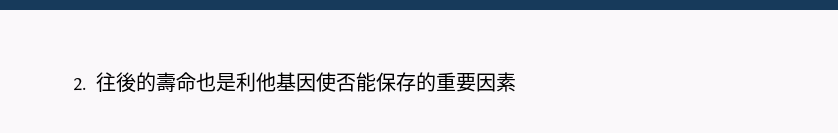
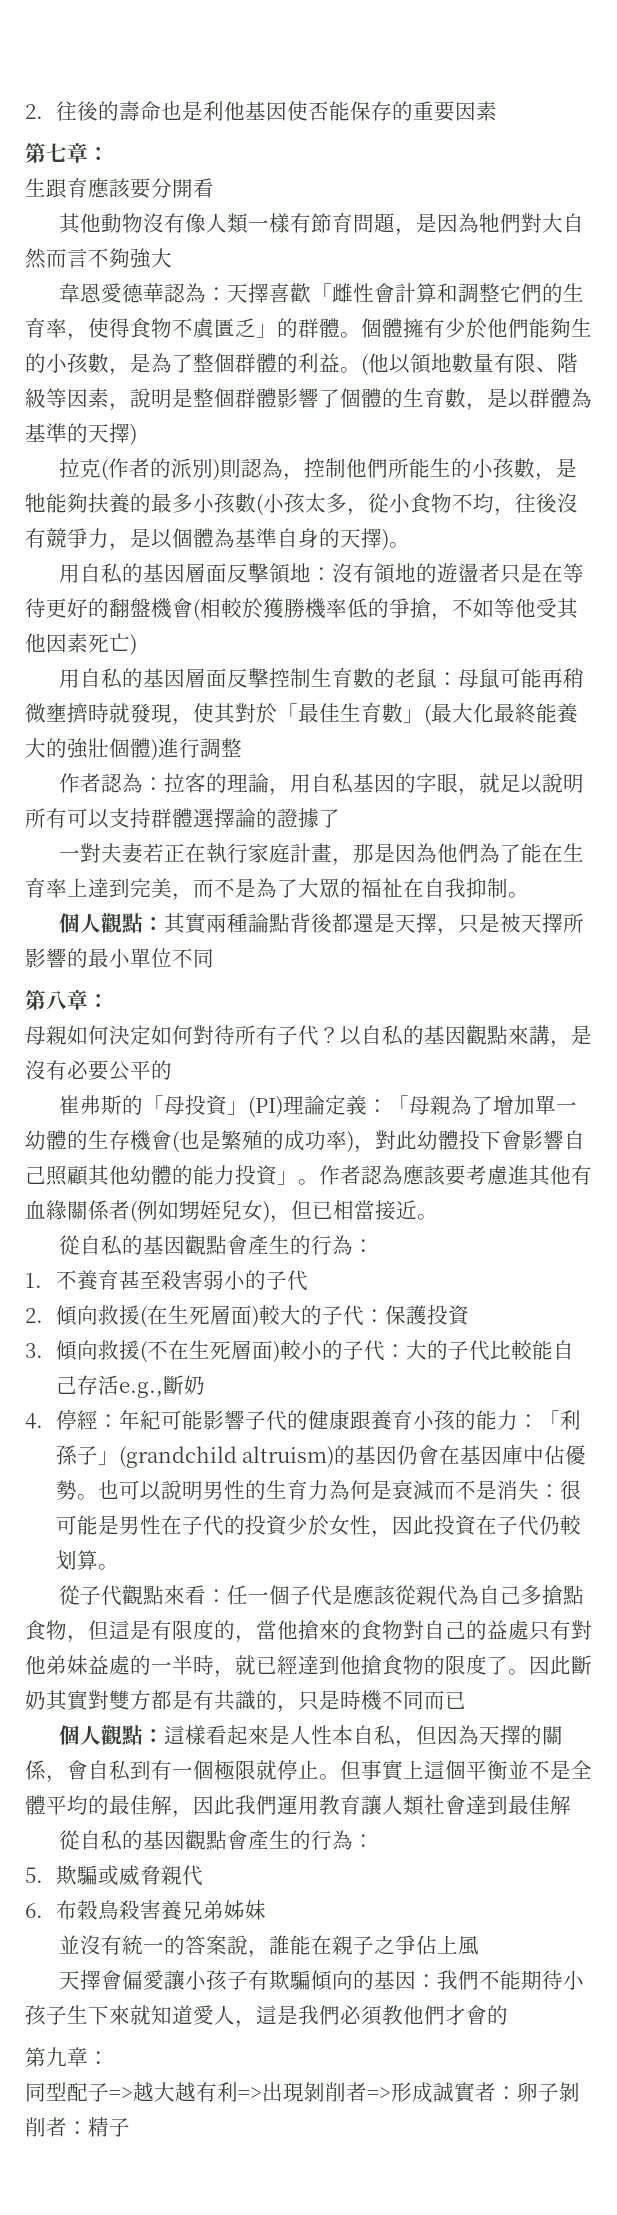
(516, 82) none -> [25,143,109,163] [25,178,214,199] [59,213,585,236] [25,248,172,269] [59,283,585,303] [25,318,592,341] [25,353,578,376] [25,388,592,411] [25,423,137,446] [59,458,578,481] [25,493,578,516] [25,528,410,551] [59,563,585,584] [25,598,579,621] [25,633,137,656] [59,668,585,689] [25,703,578,726] [25,738,242,761] [59,773,585,796] [25,808,340,829] [59,843,585,866] [25,878,529,901] [59,913,585,936] [25,948,214,968] [25,990,109,1010] [25,1025,592,1048] [25,1060,172,1081] [59,1095,578,1118] [25,1130,585,1153] [25,1165,592,1186] [25,1200,438,1223] [59,1235,375,1256] [25,1270,308,1291] [25,1305,470,1328] [25,1340,574,1363] [55,1375,205,1398] [25,1410,581,1431] [55,1445,587,1468] [55,1479,581,1501] [55,1515,581,1538] [55,1550,119,1570] [59,1585,585,1606] [25,1619,592,1643] [25,1654,592,1678] [25,1690,466,1713] [59,1725,564,1748] [25,1760,592,1783] [25,1795,571,1818] [59,1830,375,1851] [25,1865,203,1886] [25,1900,266,1920] [59,1935,480,1958] [59,1970,585,1991] [25,2005,508,2028] [25,2047,109,2067] [25,2082,580,2103] [25,2117,130,2137] // 第七章： // 生跟育應該要分開看 // 其他動物沒有像人類一樣有節育問題，是因為牠們對大自然而言不夠強大 // 韋恩愛德華認為：天擇喜歡「雌性會計算和調整它們的生育率，使得食物不虞匱乏」的群體。個體擁有少於他們能夠生的小孩數，是為了整個群體的利益。(他以領地數量有限、階級等因素，說明是整個群體影響了個體的生育數，是以群體為基準的天擇) // 拉克(作者的派別)則認為，控制他們所能生的小孩數，是牠能夠扶養的最多小孩數(小孩太多，從小食物不均，往後沒有競爭力，是以個體為基準自身的天擇)。 // 用自私的基因層面反擊領地：沒有領地的遊盪者只是在等待更好的翻盤機會(相較於獲勝機率低的爭搶，不如等他受其他因素死亡) // 用自私的基因層面反擊控制生育數的老鼠：母鼠可能再稍微壅擠時就發現，使其對於「最佳生育數」(最大化最終能養大的強壯個體)進行調整 // 作者認為：拉客的理論，用自私基因的字眼，就足以說明所有可以支持群體選擇論的證據了 // 一對夫妻若正在執行家庭計畫，那是因為他們為了能在生育率上達到完美，而不是為了大眾的福祉在自我抑制。 // 個人觀點：其實兩種論點背後都還是天擇，只是被天擇所影響的最小單位不同 // 第八章： // 母親如何決定如何對待所有子代？以自私的基因觀點來講，是沒有必要公平的 // 崔弗斯的「母投資」(PI)理論定義：「母親為了增加單一幼體的生存機會(也是繁殖的成功率)，對此幼體投下會影響自己照顧其他幼體的能力投資」。作者認為應該要考慮進其他有血緣關係者(例如甥姪兒女)，但已相當接近。 // 從自私的基因觀點會產生的行為： // 1.不養育甚至殺害弱小的子代 // 2.傾向救援(在生死層面)較大的子代：保護投資 // 3.傾向救援(不在生死層面)較小的子代：大的子代比較能自己存活e.g.,斷奶 // 4.停經：年紀可能影響子代的健康跟養育小孩的能力：「利孫子」(grandchild altruism)的基因仍會在基因庫中佔優勢。也可以說明男性的生育力為何是衰減而不是消失：很可能是男性在子代的投資少於女性，因此投資在子代仍較划算。 // 從子代觀點來看：任一個子代是應該從親代為自己多搶點食物，但這是有限度的，當他搶來的食物對自己的益處只有對他弟妹益處的一半時，就已經達到他搶食物的限度了。因此斷奶其實對雙方都是有共識的，只是時機不同而已 // 個人觀點：這樣看起來是人性本自私，但因為天擇的關係，會自私到有一個極限就停止。但事實上這個平衡並不是全體平均的最佳解，因此我們運用教育讓人類社會達到最佳解 // 從自私的基因觀點會產生的行為： // 5.欺騙或威脅親代 // 6.布穀鳥殺害養兄弟姊妹 // 並沒有統一的答案說，誰能在親子之爭佔上風 // 天擇會偏愛讓小孩子有欺騙傾向的基因：我們不能期待小孩子生下來就知道愛人，這是我們必須教他們才會的 // 第九章： // 同型配子=>越大越有利=>出現剝削者=>形成誠實者：卵子剝削者：精子

